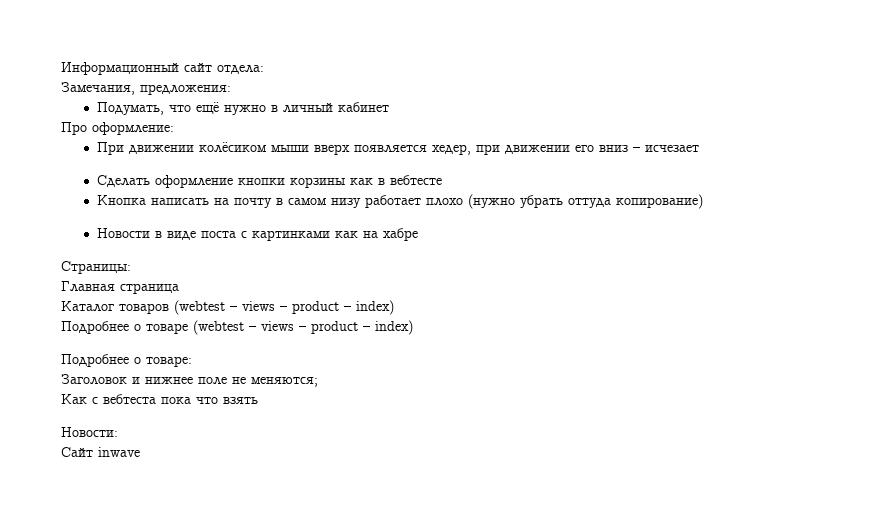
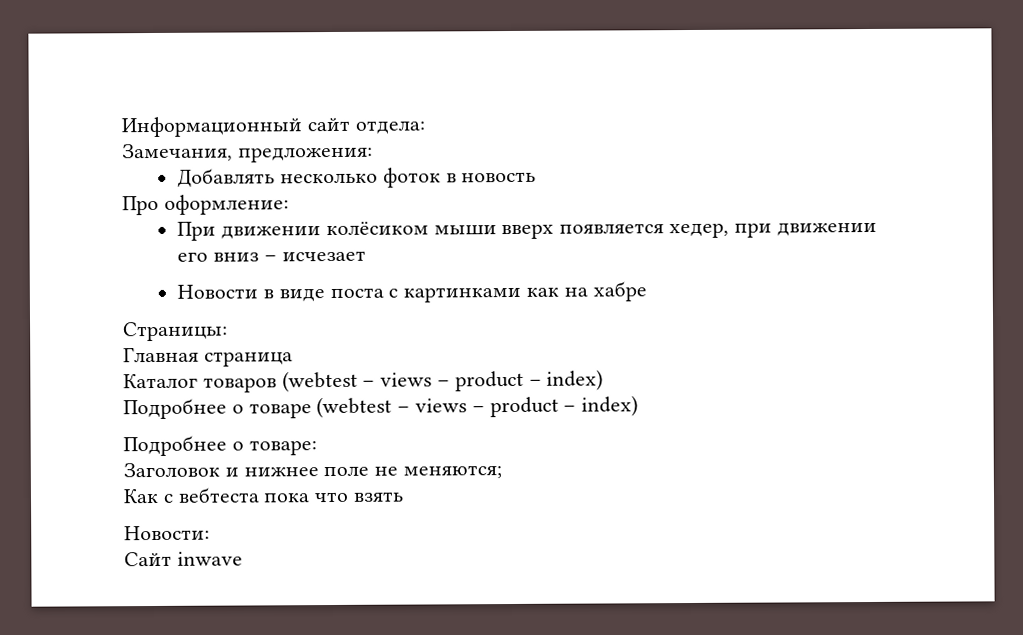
[96,102,389,115] Подумать, что ещё нужно в личный кабинет -> [177,167,537,188] Добавлять несколько фоток в новость
[96,175,442,188] [96,194,703,209] // Сделать оформление кнопки корзины как в вебтесте // Кнопка написать на почту в самом низу работает плохо (нужно убрать оттуда копирование) -> (366, 256) none

